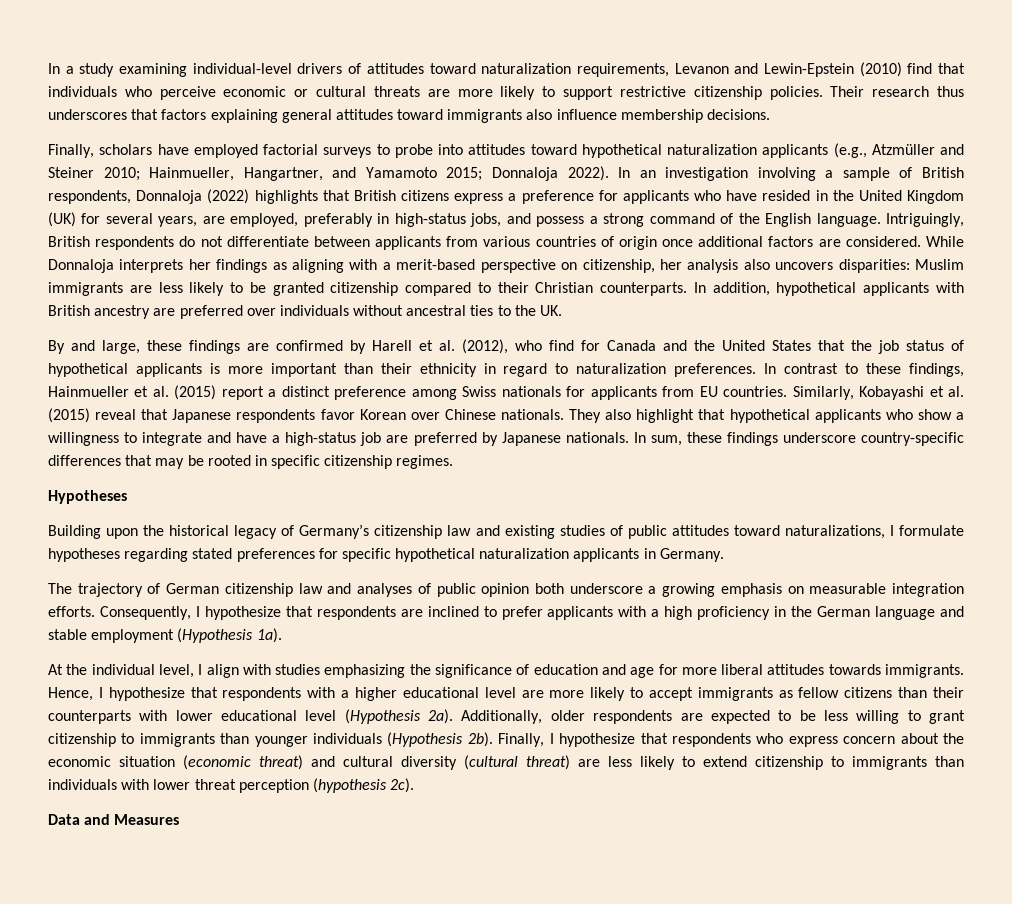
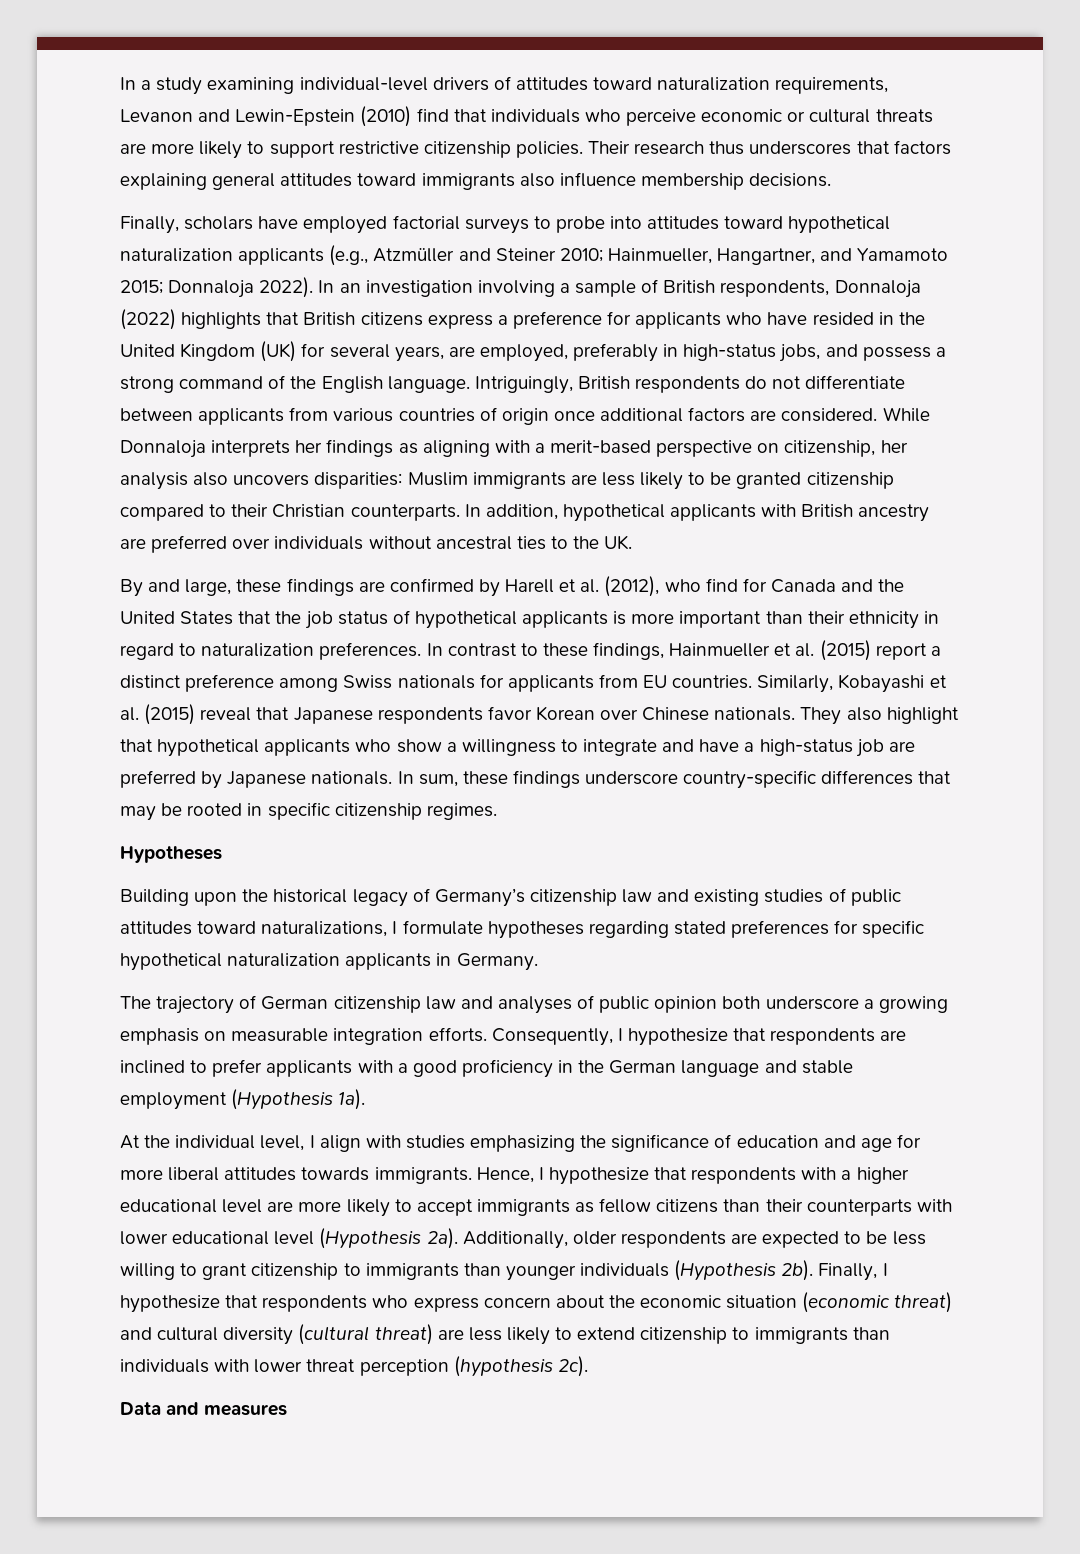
[664,606,693,620] high -> [412,1060,457,1077] good
[114,814,180,825] Measures -> [204,1404,288,1416] measures

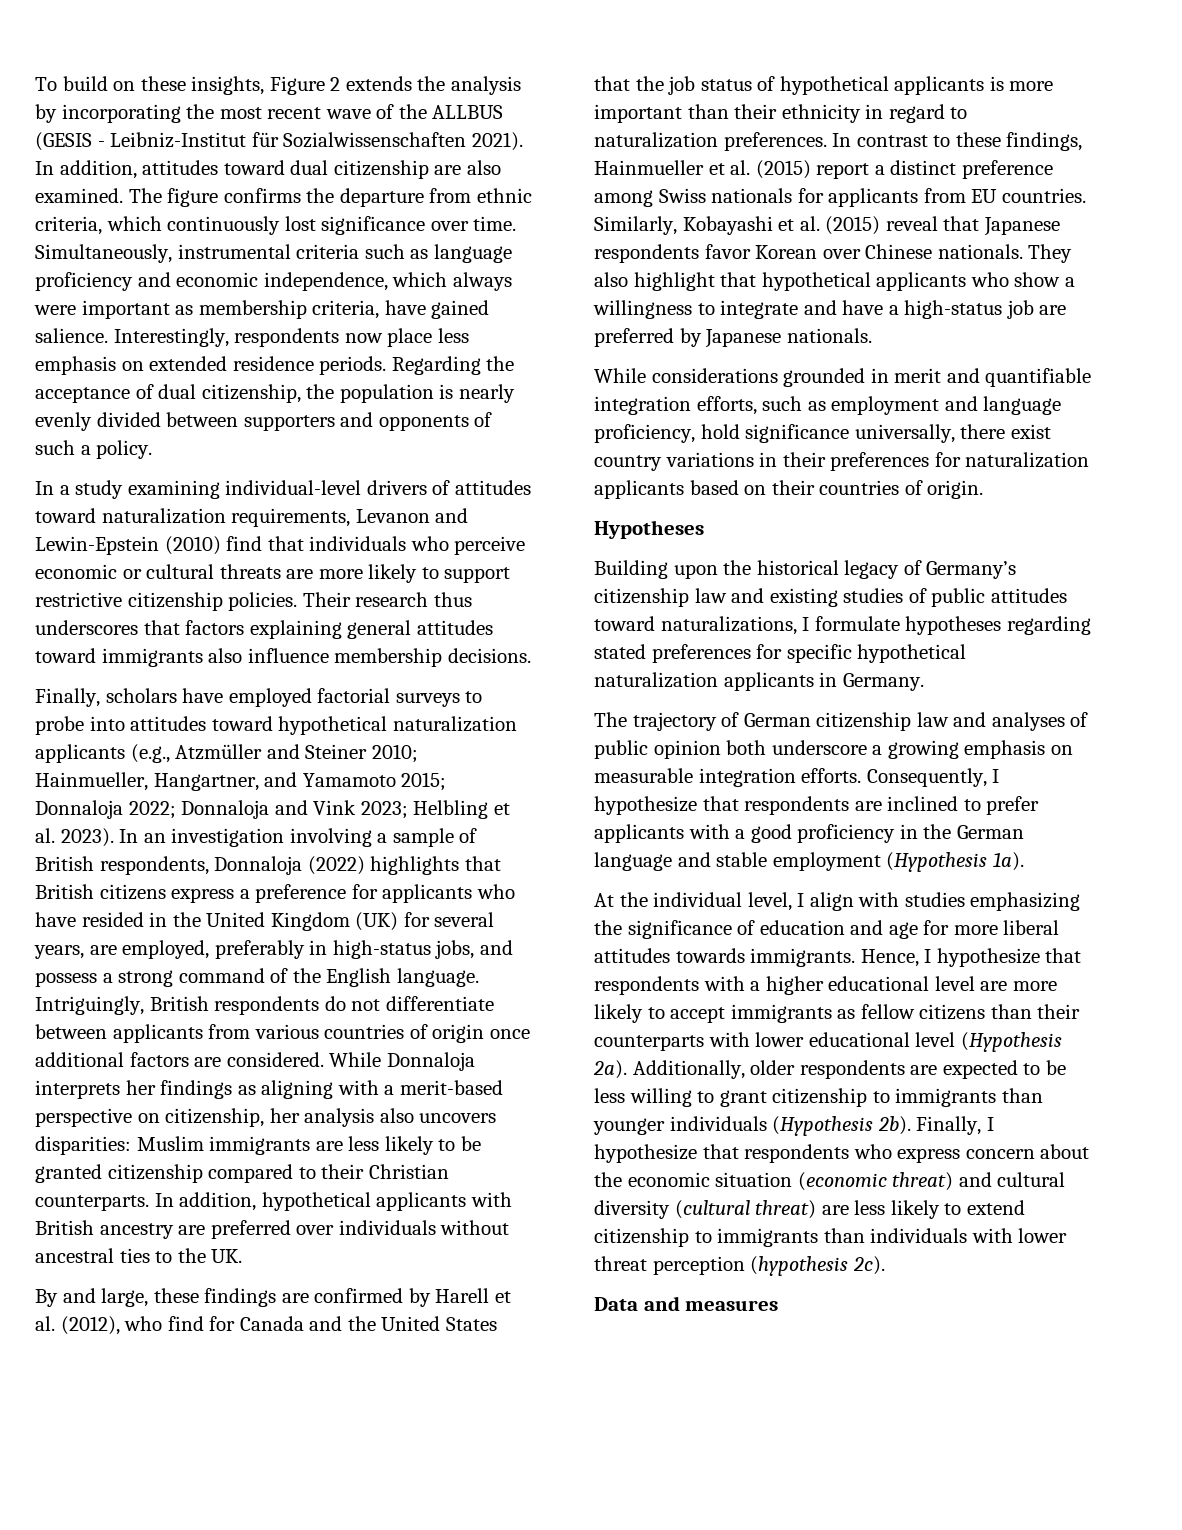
(120, 83) none -> [35,76,521,95] [35,104,504,123] [35,132,523,151] [35,160,501,179] [35,188,532,207] [35,216,517,235] [35,244,512,263] [35,272,512,291] [34,300,490,319] [35,328,469,347] [35,356,515,375] [35,384,515,403] [35,412,493,431] [35,440,153,459] To build on these insights, Figure 2 extends the analysis by incorporating the most recent wave of the ALLBUS (GESIS - Leibniz-Institut für Sozialwissenschaften 2021). In addition, attitudes toward dual citizenship are also examined. The figure confirms the departure from ethnic criteria, which continuously lost significance over time. Simultaneously, instrumental criteria such as language proficiency and economic independence, which always were important as membership criteria, have gained salience. Interestingly, respondents now place less emphasis on extended residence periods. Regarding the acceptance of dual citizenship, the population is nearly evenly divided between supporters and opponents of such a policy. //
[259,277,314,298] 2022). -> [128,800,510,819] [35,828,114,847] 2022; Donnaloja and Vink 2023; Helbling et al. 2023).
[397,770,952,789] [120,802,497,821] In sum, these findings underscore country-specific differences that may be rooted in specific citizenship regimes. -> [594,368,1092,387] [594,396,1062,415] [594,424,1051,443] [594,452,1090,471] [594,480,984,499] // While considerations grounded in merit and quantifiable integration efforts, such as employment and language proficiency, hold significance universally, there exist country variations in their preferences for naturalization applicants based on their countries of origin.

